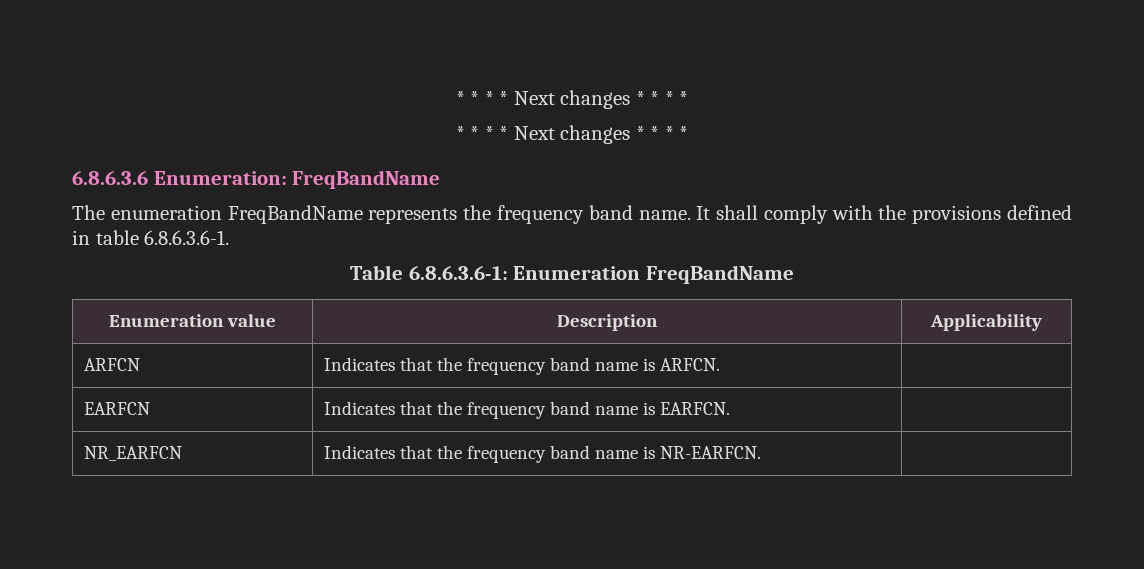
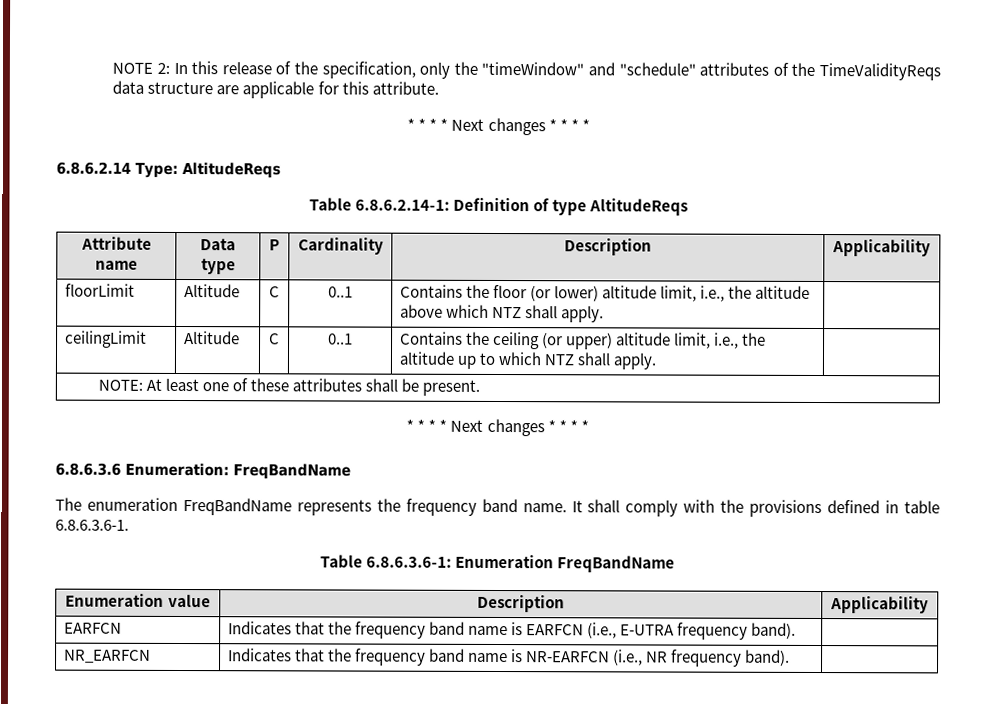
(455, 98) none -> [112,61,942,81] [112,80,439,99] NOTE 2: In this release of the specification, only the "timeWindow" and "schedule" attributes of the TimeValidityReqs data structure are applicable for this attribute. //
(689, 98) none -> [56,161,281,179] [308,197,689,216] [80,236,152,250] [95,260,138,270] [200,238,236,251] [200,258,236,275] [269,239,280,251] [297,237,384,255] [564,238,652,256] [832,239,931,257] [64,283,135,297] [183,284,240,298] [269,286,280,298] [328,286,353,298] [399,284,811,302] [399,304,604,323] [64,330,147,348] [183,331,240,345] [269,333,280,345] [328,333,353,345] [399,331,767,350] [398,351,658,370] [97,377,481,396] // 6.8.6.2.14 Type: AltitudeReqs // Table 6.8.6.2.14-1: Definition of type AltitudeReqs // Attribute name | Data type | P | Cardinality | Description | Applicability // floorLimit | Altitude | C | 0..1 | Contains the floor (or lower) altitude limit, i.e., the altitude above which NTZ shall apply. | // ceilingLimit | Altitude | C | 0..1 | Contains the ceiling (or upper) altitude limit, i.e., the altitude up to which NTZ shall apply. | // NOTE: At least one of these attributes shall be present.
[83,358,140,371] [323,357,720,375] // ARFCN | Indicates that the frequency band name is ARFCN. | -> (929, 605) none
[659,402,730,415] EARFCN. -> [526,622,797,640] EARFCN (i.e., E-UTRA frequency band).
[659,446,761,459] NR-EARFCN. -> [526,649,791,667] NR-EARFCN (i.e., NR frequency band).

